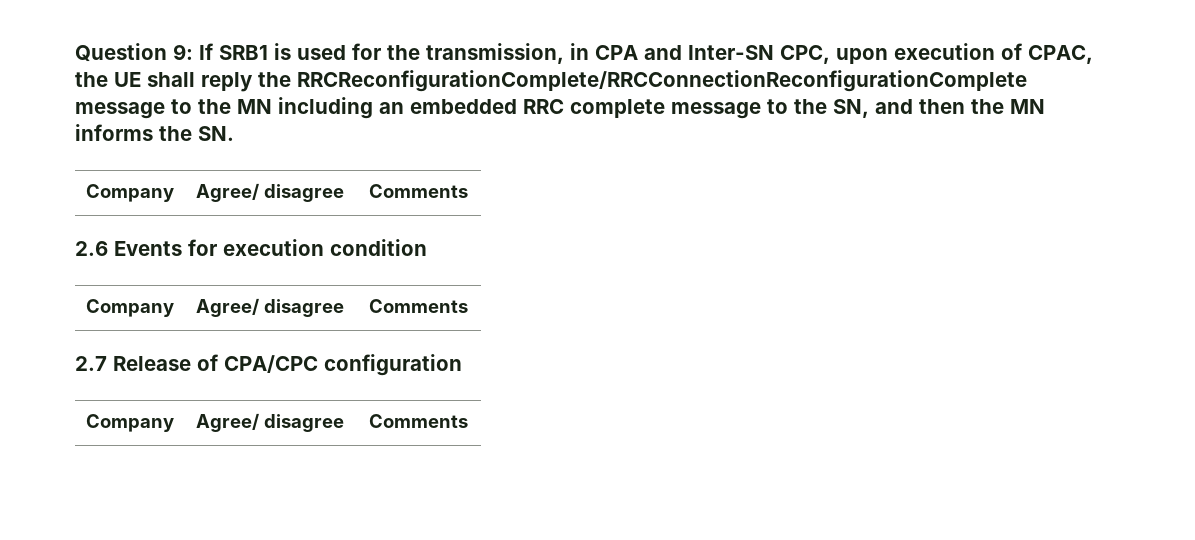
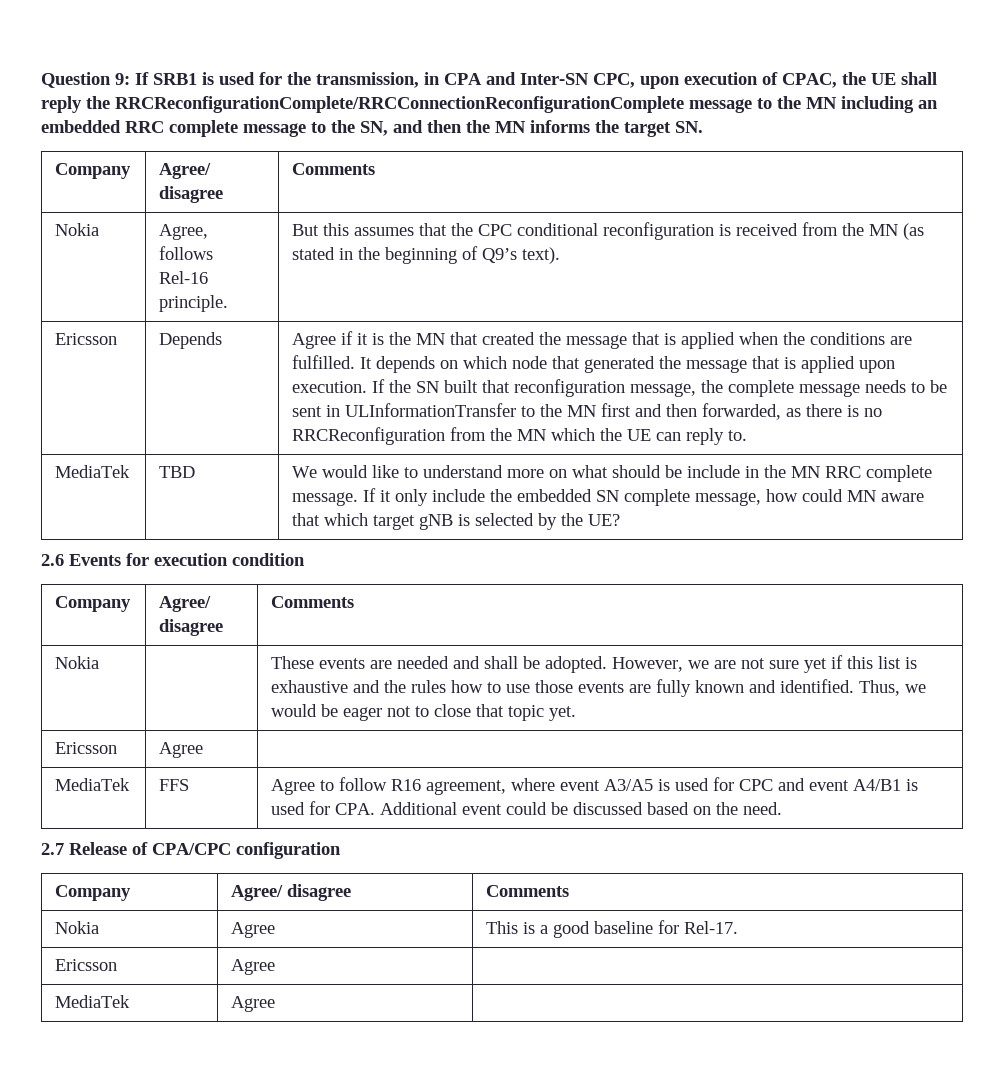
(192, 133) none -> [624,122,671,137] target
(468, 191) none -> [55,223,100,236] [159,224,209,240] [159,246,214,260] [159,271,209,284] [159,295,229,312] [292,222,925,240] [292,246,561,264] [55,333,118,345] [159,332,223,349] [292,331,913,349] [292,355,896,373] [292,379,948,397] [292,403,883,420] [292,427,748,445] [55,465,131,478] [159,466,196,478] [292,465,933,482] [292,488,925,506] [292,513,621,530] // Nokia | Agree, follows Rel-16 principle. | But this assumes that the CPC conditional reconfiguration is received from the MN (as stated in the beginning of Q9’s text). // Ericsson | Depends | Agree if it is the MN that created the message that is applied when the conditions are fulfilled. It depends on which node that generated the message that is applied upon execution. If the SN built that reconfiguration message, the complete message needs to be sent in ULInformationTransfer to the MN first and then forwarded, as there is no RRCReconfiguration from the MN which the UE can reply to. // MediaTek | TBD | We would like to understand more on what should be include in the MN RRC complete message. If it only include the embedded SN complete message, how could MN aware that which target gNB is selected by the UE?
(468, 306) none -> [55,656,100,669] [271,655,918,673] [271,679,927,697] [271,704,577,721] [55,742,118,754] [159,742,204,758] [55,778,131,791] [159,779,190,791] [271,777,919,795] [271,801,783,815] // Nokia | | These events are needed and shall be adopted. However, we are not sure yet if this list is exhaustive and the rules how to use those events are fully known and identified. Thus, we would be eager not to close that topic yet. // Ericsson | Agree | // MediaTek | FFS | Agree to follow R16 agreement, where event A3/A5 is used for CPC and event A4/B1 is used for CPA. Additional event could be discussed based on the need.
(468, 421) none -> [55,921,100,934] [231,922,276,938] [486,920,739,938] [55,959,118,971] [231,959,276,975] [55,995,131,1008] [231,996,276,1012] // Nokia | Agree | This is a good baseline for Rel-17. // Ericsson | Agree | // MediaTek | Agree |

